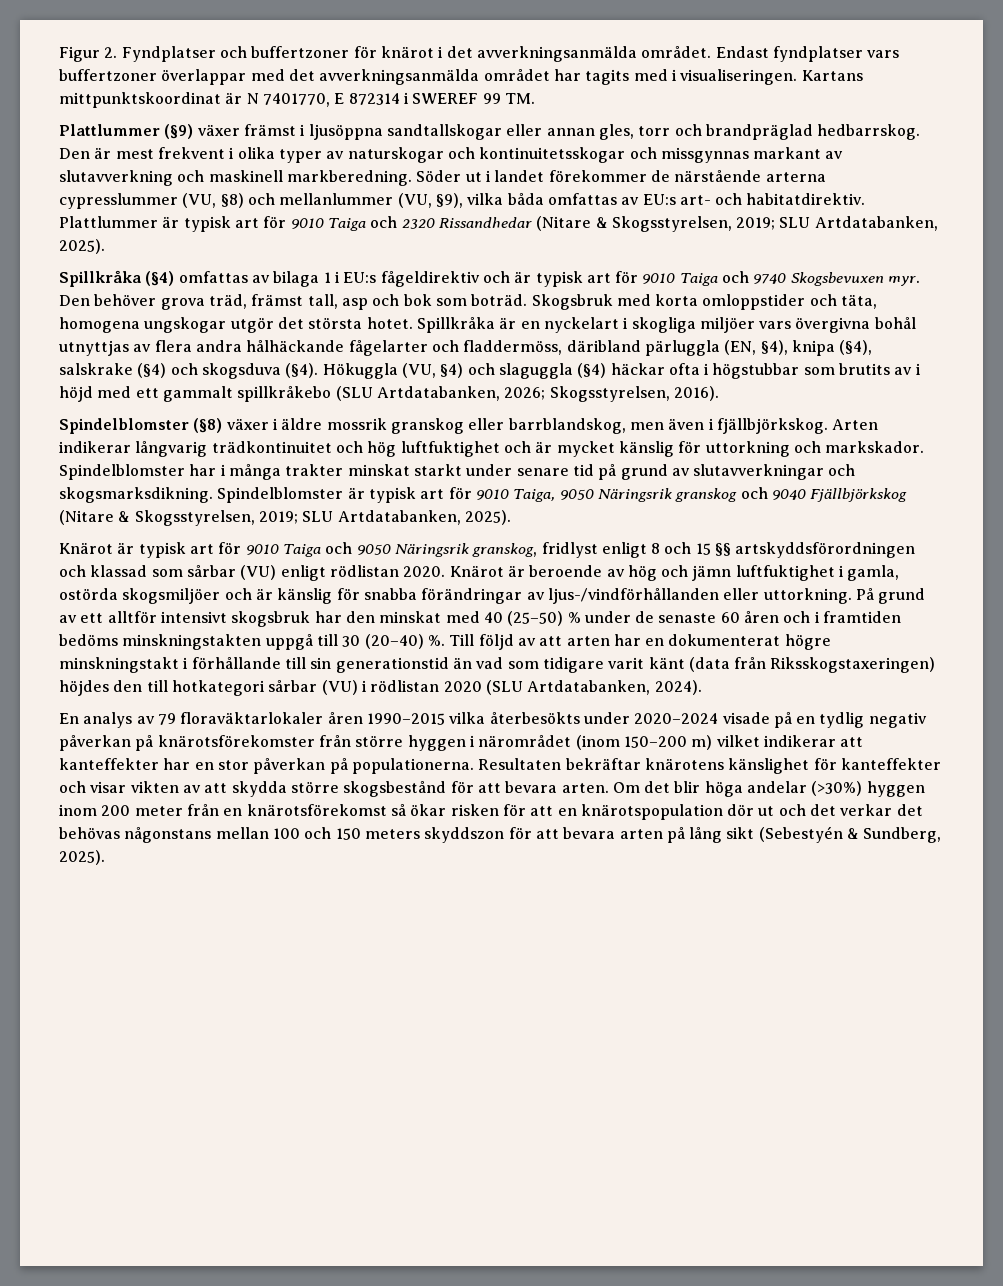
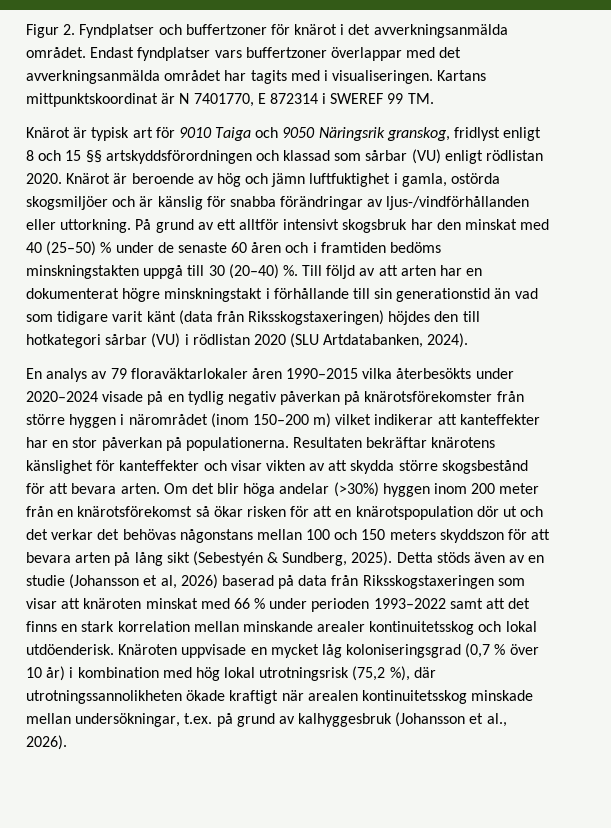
[59,124,921,140] [59,147,844,163] [59,170,826,186] [59,193,866,209] [59,216,938,232] [59,239,105,254] [59,270,921,287] [59,294,878,310] [59,317,916,333] [59,340,873,356] [59,363,921,379] [59,386,719,402] [59,418,879,434] [59,441,925,457] [59,464,856,480] [59,487,908,503] [59,510,511,526] // Plattlummer (§9) växer främst i ljusöppna sandtallskogar eller annan gles, torr och brandpräglad hedbarrskog. Den är mest frekvent i olika typer av naturskogar och kontinuitetsskogar och missgynnas markant av slutavverkning och maskinell markberedning. Söder ut i landet förekommer de närstående arterna cypresslummer (VU, §8) och mellanlummer (VU, §9), vilka båda omfattas av EU:s art- och habitatdirektiv. Plattlummer är typisk art för 9010 Taiga och 2320 Rissandhedar (Nitare & Skogsstyrelsen, 2019; SLU Artdatabanken, 2025). // Spillkråka (§4) omfattas av bilaga 1 i EU:s fågeldirektiv och är typisk art för 9010 Taiga och 9740 Skogsbevuxen myr. Den behöver grova träd, främst tall, asp och bok som boträd. Skogsbruk med korta omloppstider och täta, homogena ungskogar utgör det största hotet. Spillkråka är en nyckelart i skogliga miljöer vars övergivna bohål utnyttjas av flera andra hålhäckande fågelarter och fladdermöss, däribland pärluggla (EN, §4), knipa (§4), salskrake (§4) och skogsduva (§4). Hökuggla (VU, §4) och slaguggla (§4) häckar ofta i högstubbar som brutits av i höjd med ett gammalt spillkråkebo (SLU Artdatabanken, 2026; Skogsstyrelsen, 2016). // Spindelblomster (§8) växer i äldre mossrik granskog eller barrblandskog, men även i fjällbjörkskog. Arten indikerar långvarig trädkontinuitet och hög luftfuktighet och är mycket känslig för uttorkning och markskador. Spindelblomster har i många trakter minskat starkt under senare tid på grund av slutavverkningar och skogsmarksdikning. Spindelblomster är typisk art för 9010 Taiga, 9050 Näringsrik granskog och 9040 Fjällbjörkskog (Nitare & Skogsstyrelsen, 2019; SLU Artdatabanken, 2025). -> (434, 98) none
(105, 857) none -> [396,552,545,563] [26,574,525,589] [26,598,531,612] [26,621,537,635] [26,643,539,658] [26,666,436,681] [26,690,534,704] [26,712,507,727] [26,735,67,750] Detta stöds även av en studie (Johansson et al, 2026) baserad på data från Riksskogstaxeringen som visar att knäroten minskat med 66 % under perioden 1993–2022 samt att det finns en stark korrelation mellan minskande arealer kontinuitetsskog och lokal utdöenderisk. Knäroten uppvisade en mycket låg koloniseringsgrad (0,7 % över 10 år) i kombination med hög lokal utrotningsrisk (75,2 %), där utrotningssannolikheten ökade kraftigt när arealen kontinuitetsskog minskade mellan undersökningar, t.ex. på grund av kalhyggesbruk (Johansson et al., 2026).

